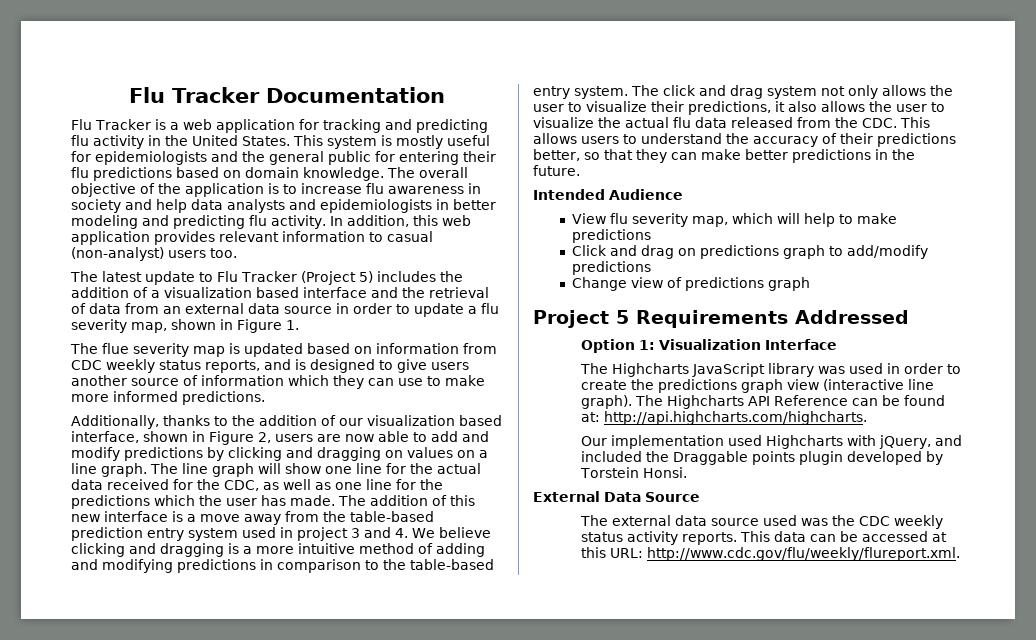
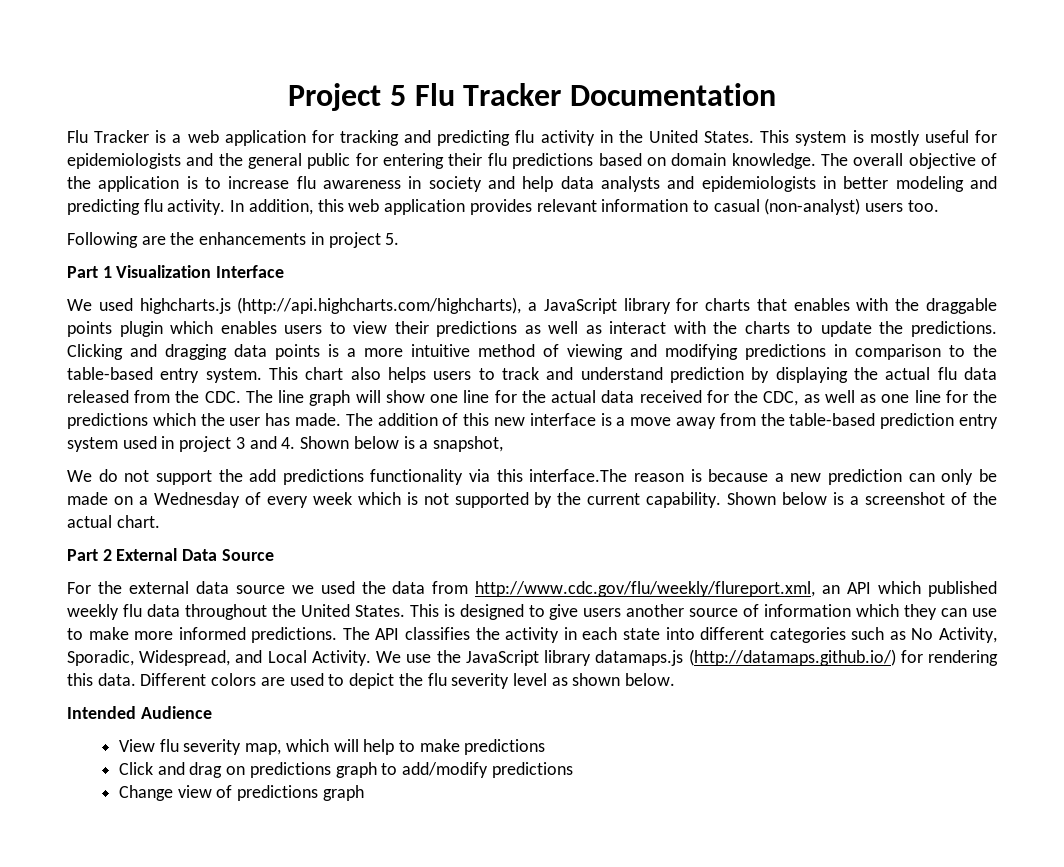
(128, 95) none -> [288,83,406,111] Project 5
[70,271,463,285] [71,287,489,298] [71,303,499,317] [71,319,299,333] [70,343,497,357] [71,359,469,373] [71,375,485,389] [71,391,265,405] [71,415,502,429] [71,431,489,445] [71,447,488,461] [71,463,147,477] The latest update to Flu Tracker (Project 5) includes the addition of a visualization based interface and the retrieval of data from an external data source in order to update a flu severity map, shown in Figure 1. // The flue severity map is updated based on information from CDC weekly status reports, and is designed to give users another source of information which they can use to make more informed predictions. // Additionally, thanks to the addition of our visualization based interface, shown in Figure 2, users are now able to add and modify predictions by clicking and dragging on values on a line graph. -> [67,232,400,248] [67,265,285,278] [67,297,997,314] [67,321,997,337] [67,344,997,360] [67,367,998,383] [67,390,241,403] Following are the enhancements in project 5. // Part 1 Visualization Interface // We used highcharts.js (http://api.highcharts.com/highcharts), a JavaScript library for charts that enables with the draggable points plugin which enables users to view their predictions as well as interact with the charts to update the predictions. Clicking and dragging data points is a more intuitive method of viewing and modifying predictions in comparison to the table-based entry system. This chart also helps users to track and understand prediction by displaying the actual flu data released from the CDC.
[412,527,491,538] [71,543,485,557] [71,559,494,573] [533,85,953,99] [533,101,945,115] [533,117,930,128] [533,133,956,147] [533,149,915,163] [533,165,580,176] We believe clicking and dragging is a more intuitive method of adding and modifying predictions in comparison to the table-based entry system. The click and drag system not only allows the user to visualize their predictions, it also allows the user to visualize the actual flu data released from the CDC. This allows users to understand the accuracy of their predictions better, so that they can make better predictions in the future. -> [300,436,503,452] [67,469,998,485] [67,492,998,508] [67,515,160,528] [67,548,274,561] [67,581,998,597] [67,604,998,620] [67,627,997,643] [67,649,999,666] [67,673,676,689] Shown below is a snapshot, // We do not support the add predictions functionality via this interface.The reason is because a new prediction can only be made on a Wednesday of every week which is not supported by the current capability. Shown below is a screenshot of the actual chart. // Part 2 External Data Source // For the external data source we used the data from http://www.cdc.gov/flu/weekly/flureport.xml, an API which published weekly flu data throughout the United States. This is designed to give users another source of information which they can use to make more informed predictions. The API classifies the activity in each state into different categories such as No Activity, Sporadic, Widespread, and Local Activity. We use the JavaScript library datamaps.js (http://datamaps.github.io/) for rendering this data. Different colors are used to depict the flu severity level as shown below.
[533,310,909,328] [580,339,837,353] [579,363,961,377] [580,379,934,393] [580,395,945,409] [580,411,867,425] [580,435,962,449] [580,451,943,465] [579,467,687,478] [533,491,700,502] [579,515,943,529] [580,531,947,545] [580,547,960,561] // Project 5 Requirements Addressed // Option 1: Visualization Interface // The Highcharts JavaScript library was used in order to create the predictions graph view (interactive line graph). The Highcharts API Reference can be found at: http://api.highcharts.com/highcharts. // Our implementation used Highcharts with jQuery, and included the Draggable points plugin developed by Torstein Honsi. // External Data Source // The external data source used was the CDC weekly status activity reports. This data can be accessed at this URL: http://www.cdc.gov/flu/weekly/flureport.xml. -> (364, 793) none

